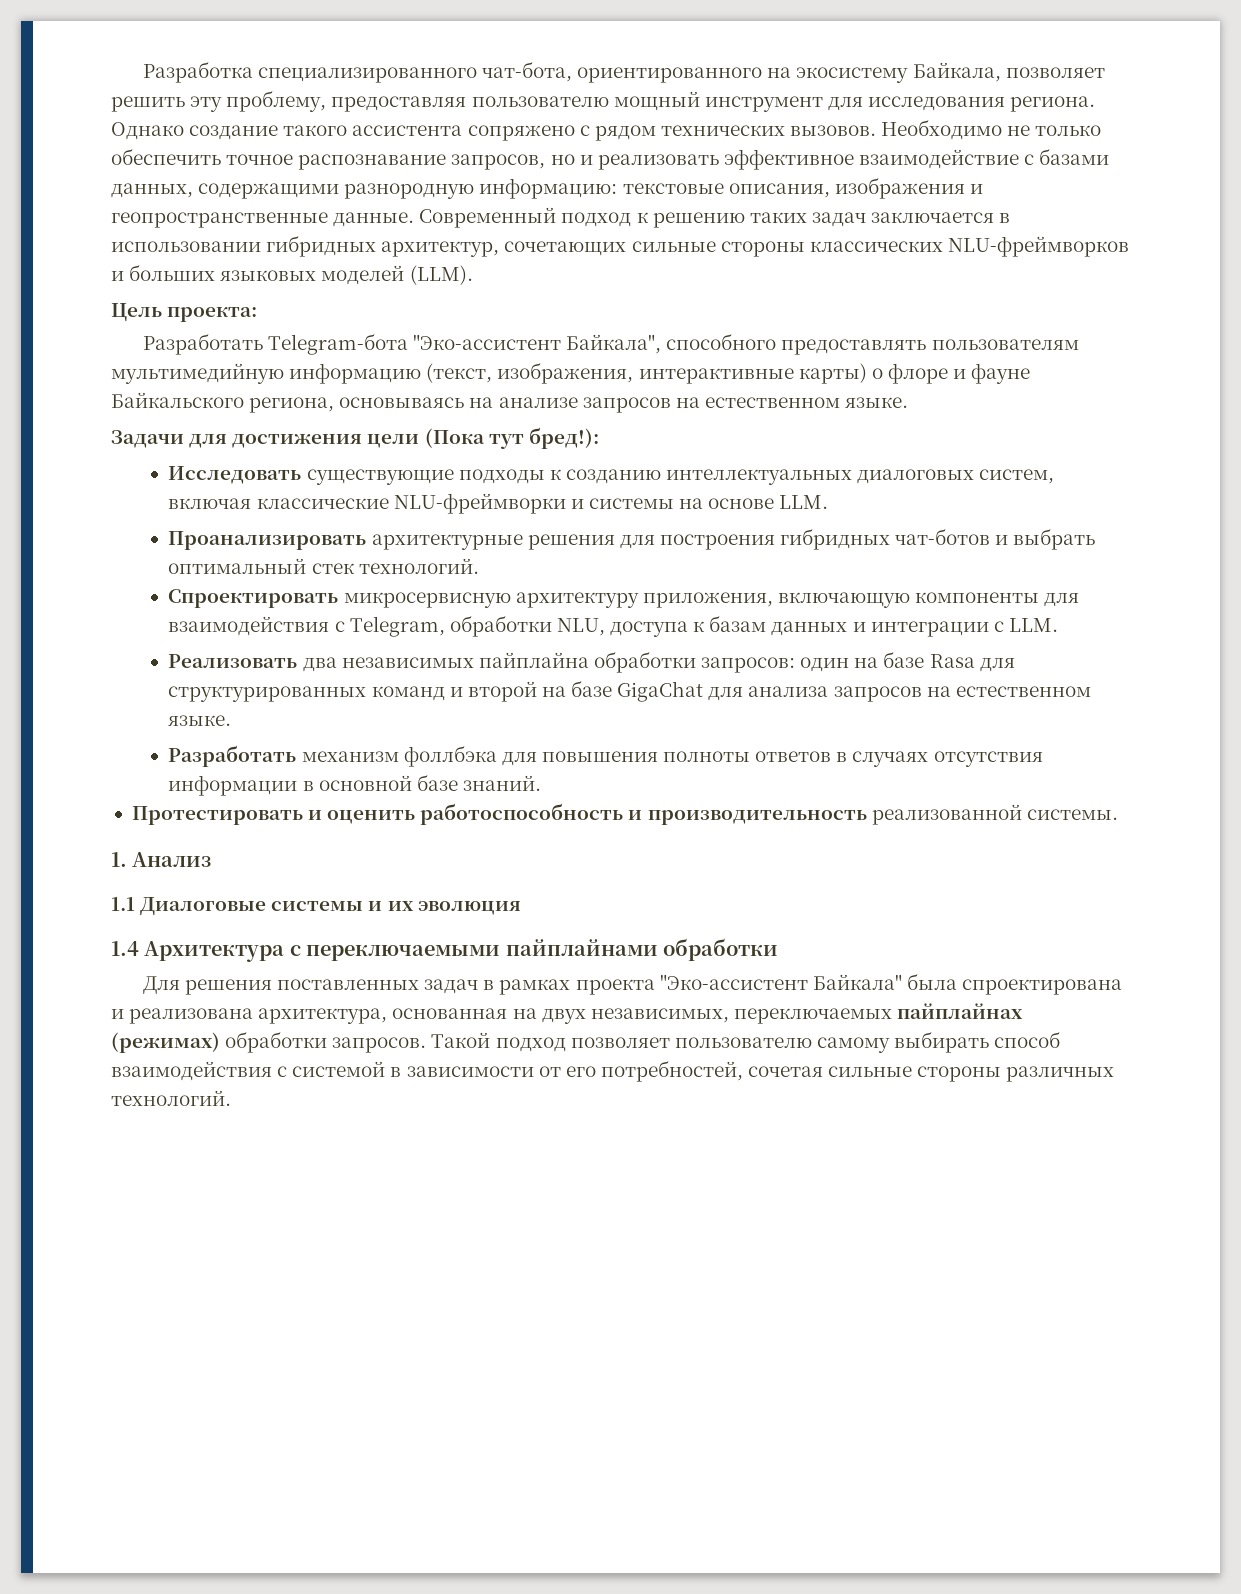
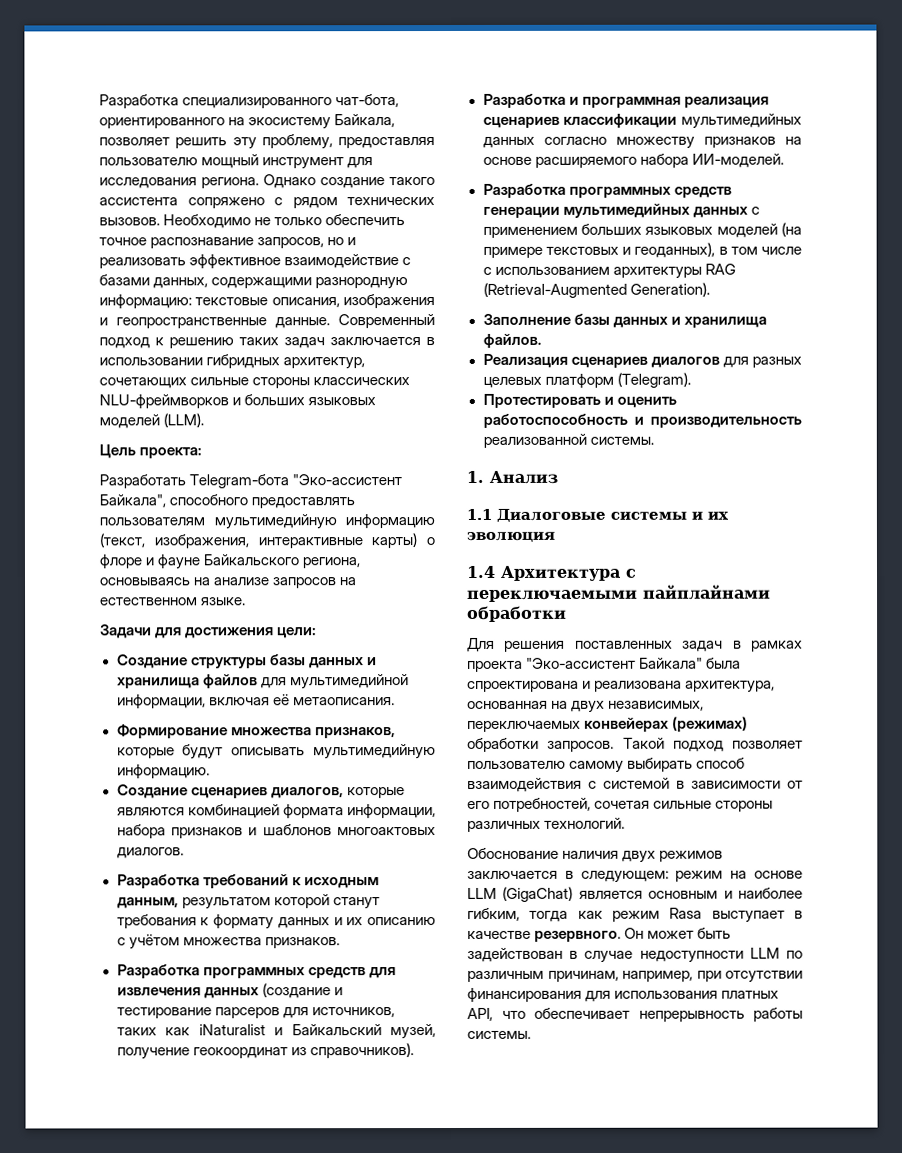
[367,427,599,449] [168,466,1055,485] [168,493,829,514] [168,528,1096,550] [168,558,479,574] [168,589,1080,608] [168,615,1058,637] [168,651,1015,673] [168,680,1091,702] [168,715,232,726] [168,745,1043,767] [168,774,541,796] цели (Пока тут бред!): // Исследовать существующие подходы к созданию интеллектуальных диалоговых систем, включая классические NLU-фреймворки и системы на основе LLM. // Проанализировать архитектурные решения для построения гибридных чат-ботов и выбрать оптимальный стек технологий. // Спроектировать микросервисную архитектуру приложения, включающую компоненты для взаимодействия с Telegram, обработки NLU, доступа к базам данных и интеграции с LLM. // Реализовать два независимых пайплайна обработки запросов: один на базе Rasa для структурированных команд и второй на базе GigaChat для анализа запросов на естественном языке. // Разработать механизм фоллбэка для повышения полноты ответов в случаях отсутствия информации в основной базе знаний. -> [277,627,318,639] [116,654,377,669] [116,674,409,690] [116,694,395,709] [116,724,396,739] [116,744,436,760] [116,764,210,779] [116,784,405,799] [116,804,437,819] [116,824,436,839] [116,847,184,859] [116,874,379,889] [116,894,380,910] [116,914,436,930] [116,934,340,950] [116,964,396,979] [116,983,343,999] [116,1007,395,1019] [116,1024,436,1040] [116,1043,414,1060] [482,93,769,108] [482,113,802,129] [482,136,802,149] [482,153,784,168] [482,183,732,198] [482,203,760,218] [482,222,802,238] [482,242,802,258] [482,263,736,279] [482,282,710,298] [482,313,767,328] [482,333,542,348] [482,353,802,368] [482,372,691,388] цели: // Создание структуры базы данных и хранилища файлов для мультимедийной информации, включая её метаописания. // Формирование множества признаков, которые будут описывать мультимедийную информацию. // Создание сценариев диалогов, которые являются комбинацией формата информации, набора признаков и шаблонов многоактовых диалогов. // Разработка требований к исходным данным, результатом которой станут требования к формату данных и их описанию с учётом множества признаков. // Разработка программных средств для извлечения данных (создание и тестирование парсеров для источников, таких как iNaturalist и Байкальский музей, получение геокоординат из справочников). // Разработка и программная реализация сценариев классификации мультимедийных данных согласно множеству признаков на основе расширяемого набора ИИ-моделей. // Разработка программных средств генерации мультимедийных данных с применением больших языковых моделей (на примере текстовых и геоданных), в том числе с использованием архитектуры RAG (Retrieval-Augmented Generation). // Заполнение базы данных и хранилища файлов. // Реализация сценариев диалогов для разных целевых платформ (Telegram).
[897,1003,1024,1019] пайплайнах -> [584,717,670,732] конвейерах
(231, 1098) none -> [467,847,724,863] [467,870,803,883] [467,886,803,902] [467,907,803,923] [467,927,732,942] [467,947,803,963] [467,970,803,983] [467,987,780,1002] [467,1007,803,1022] [467,1030,531,1039] // Обоснование наличия двух режимов заключается в следующем: режим на основе LLM (GigaChat) является основным и наиболее гибким, тогда как режим Rasa выступает в качестве резервного. Он может быть задействован в случае недоступности LLM по различным причинам, например, при отсутствии финансирования для использования платных API, что обеспечивает непрерывность работы системы.

